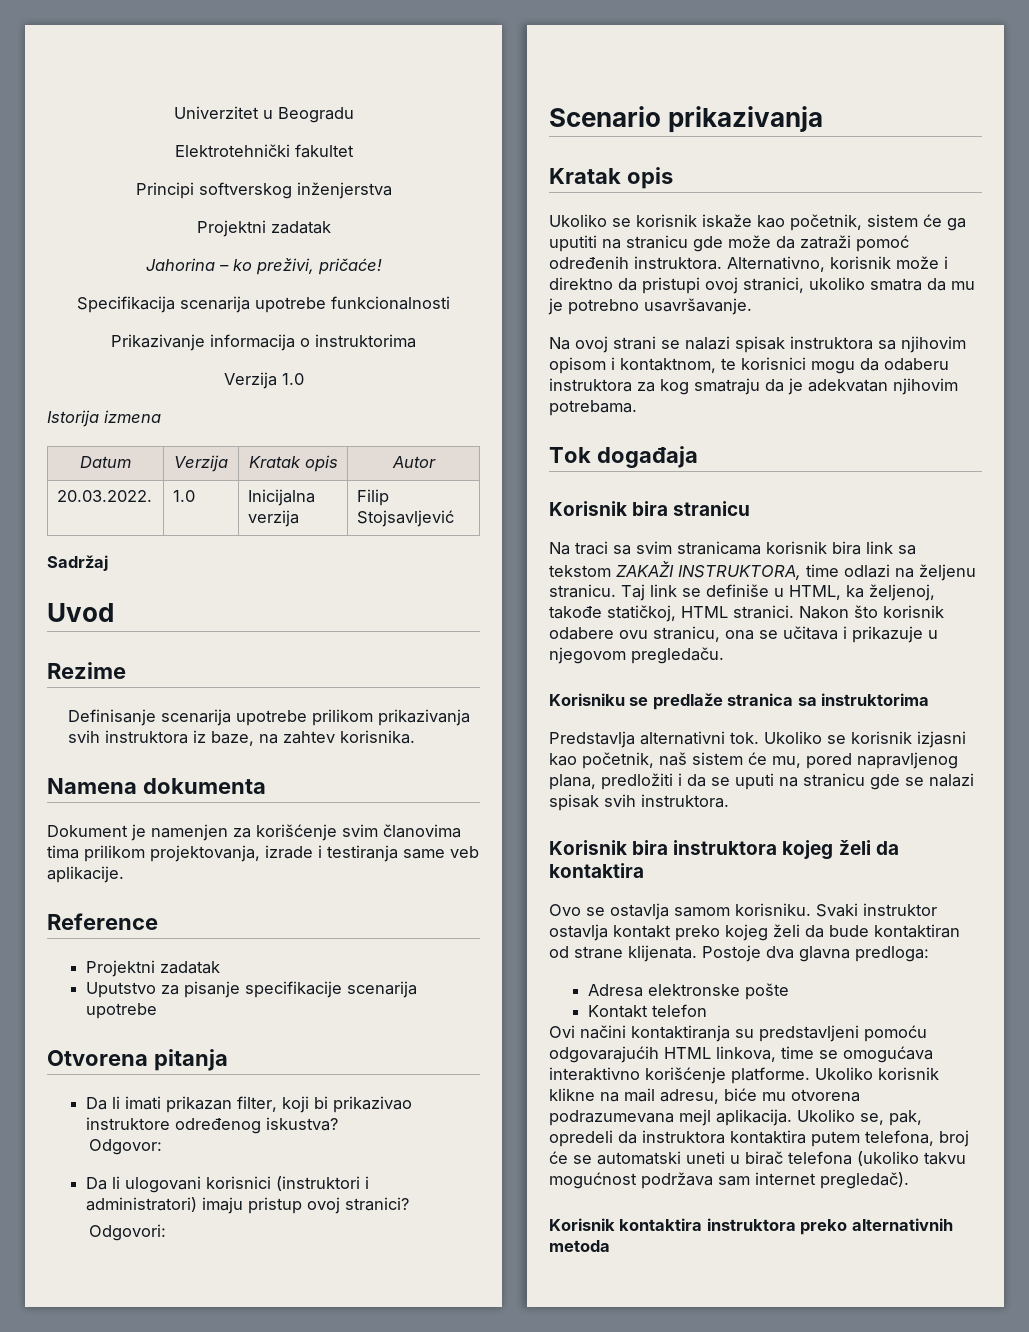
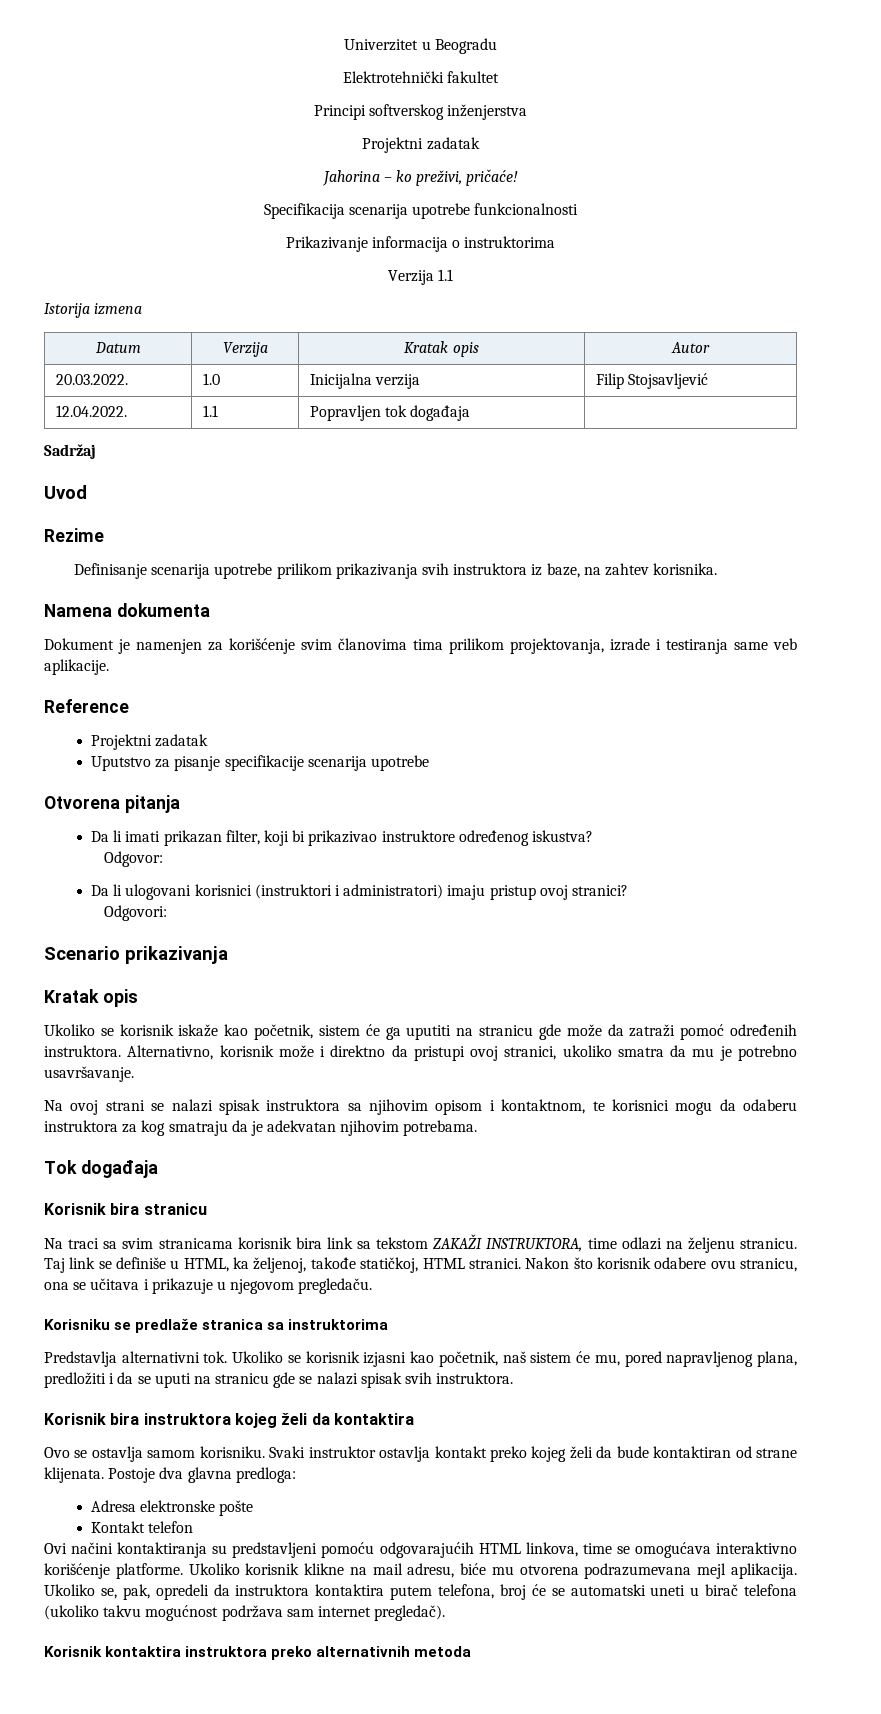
[281,373,304,385] 1.0 -> [438,269,454,281] 1.1
(455, 518) none -> [55,405,127,417] [202,405,218,417] [309,405,471,421] // 12.04.2022. | 1.1 | Popravljen tok događaja |

